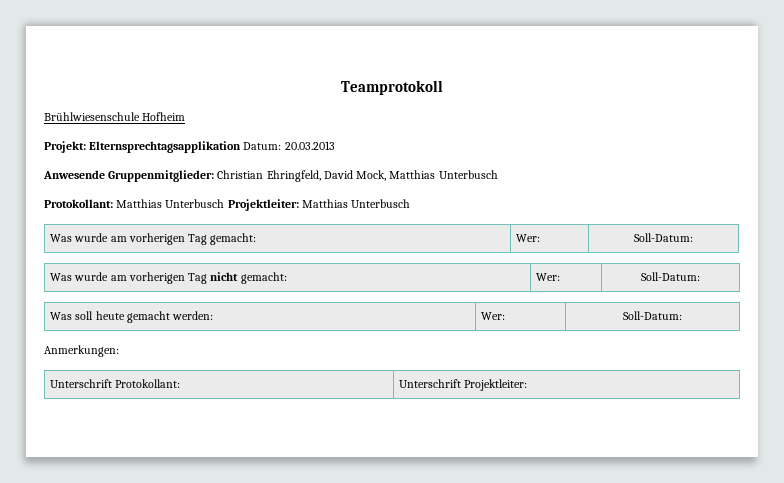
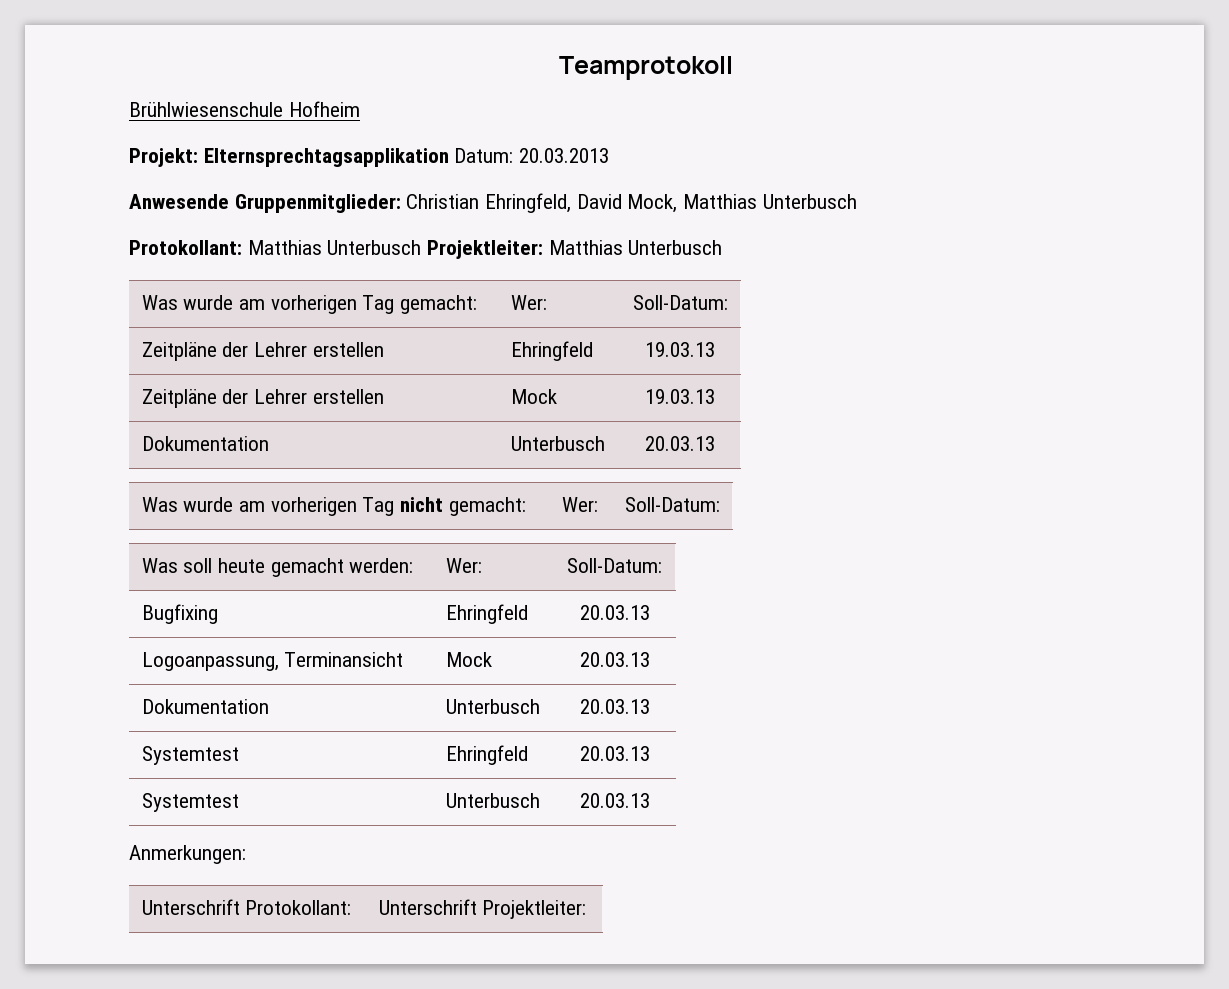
(693, 237) none -> [141,342,384,361] [510,341,593,361] [645,342,715,357] [141,389,384,408] [510,389,557,404] [645,389,715,404] [141,436,269,451] [510,436,605,451] [645,436,715,451] // Zeitpläne der Lehrer erstellen | Ehringfeld | 19.03.13 // Zeitpläne der Lehrer erstellen | Mock | 19.03.13 // Dokumentation | Unterbusch | 20.03.13
(682, 315) none -> [141,604,218,624] [445,604,528,624] [579,605,650,620] [141,652,404,671] [445,652,492,667] [579,652,650,667] [141,699,269,714] [445,699,540,714] [579,699,650,714] [141,746,239,765] [445,745,528,765] [579,746,650,761] [141,793,239,812] [445,793,540,808] [579,793,650,808] // Bugfixing | Ehringfeld | 20.03.13 // Logoanpassung, Terminansicht | Mock | 20.03.13 // Dokumentation | Unterbusch | 20.03.13 // Systemtest | Ehringfeld | 20.03.13 // Systemtest | Unterbusch | 20.03.13

